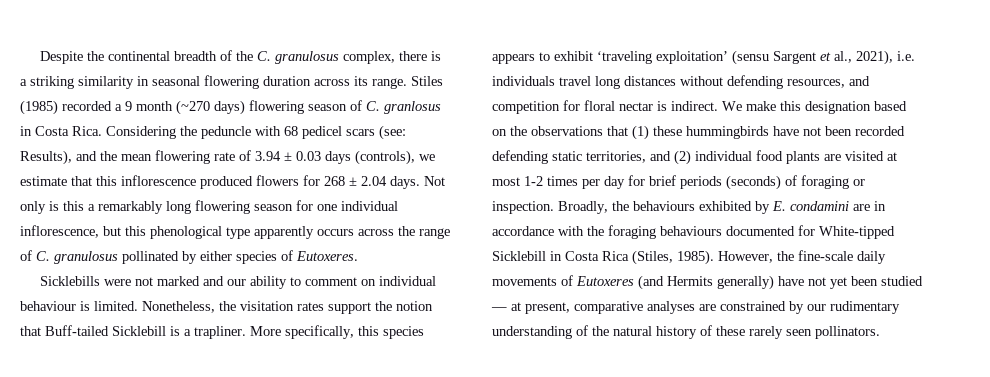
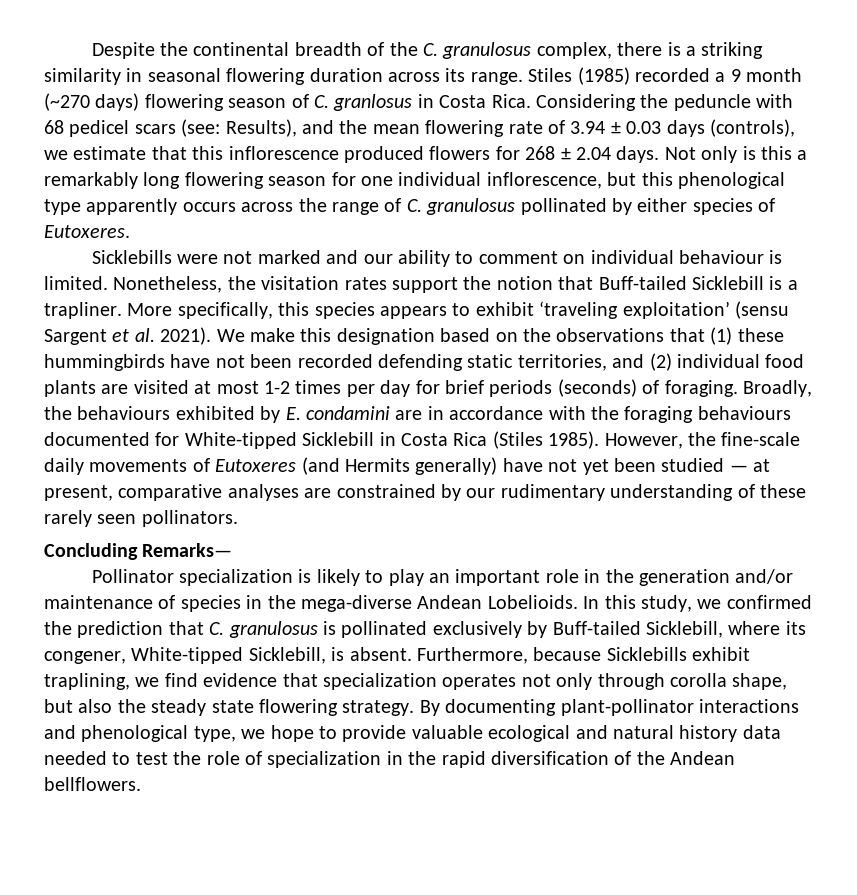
[834,50,915,65] [492,75,870,89] [492,100,718,114] al., 2021), i.e. individuals travel long distances without defending resources, and competition for floral nectar is indirect. -> [134,327,212,345] al. 2021).
[801,175,865,189] [492,201,554,214] foraging or inspection. -> [664,380,738,397] foraging.
[632,250,673,265] (Stiles, -> [492,431,543,449] (Stiles
[592,325,712,339] the natural history of -> (755, 491) none
(880, 332) none -> [44,543,233,560] [91,569,794,586] [44,595,812,612] [44,621,806,638] [44,647,751,664] [44,673,788,690] [44,699,799,716] [44,725,781,742] [44,751,736,768] [44,777,141,791] // Concluding Remarks— // Pollinator specialization is likely to play an important role in the generation and/or maintenance of species in the mega-diverse Andean Lobelioids. In this study, we confirmed the prediction that C. granulosus is pollinated exclusively by Buff-tailed Sicklebill, where its congener, White-tipped Sicklebill, is absent. Furthermore, because Sicklebills exhibit traplining, we find evidence that specialization operates not only through corolla shape, but also the steady state flowering strategy. By documenting plant-pollinator interactions and phenological type, we hope to provide valuable ecological and natural history data needed to test the role of specialization in the rapid diversification of the Andean bellflowers.

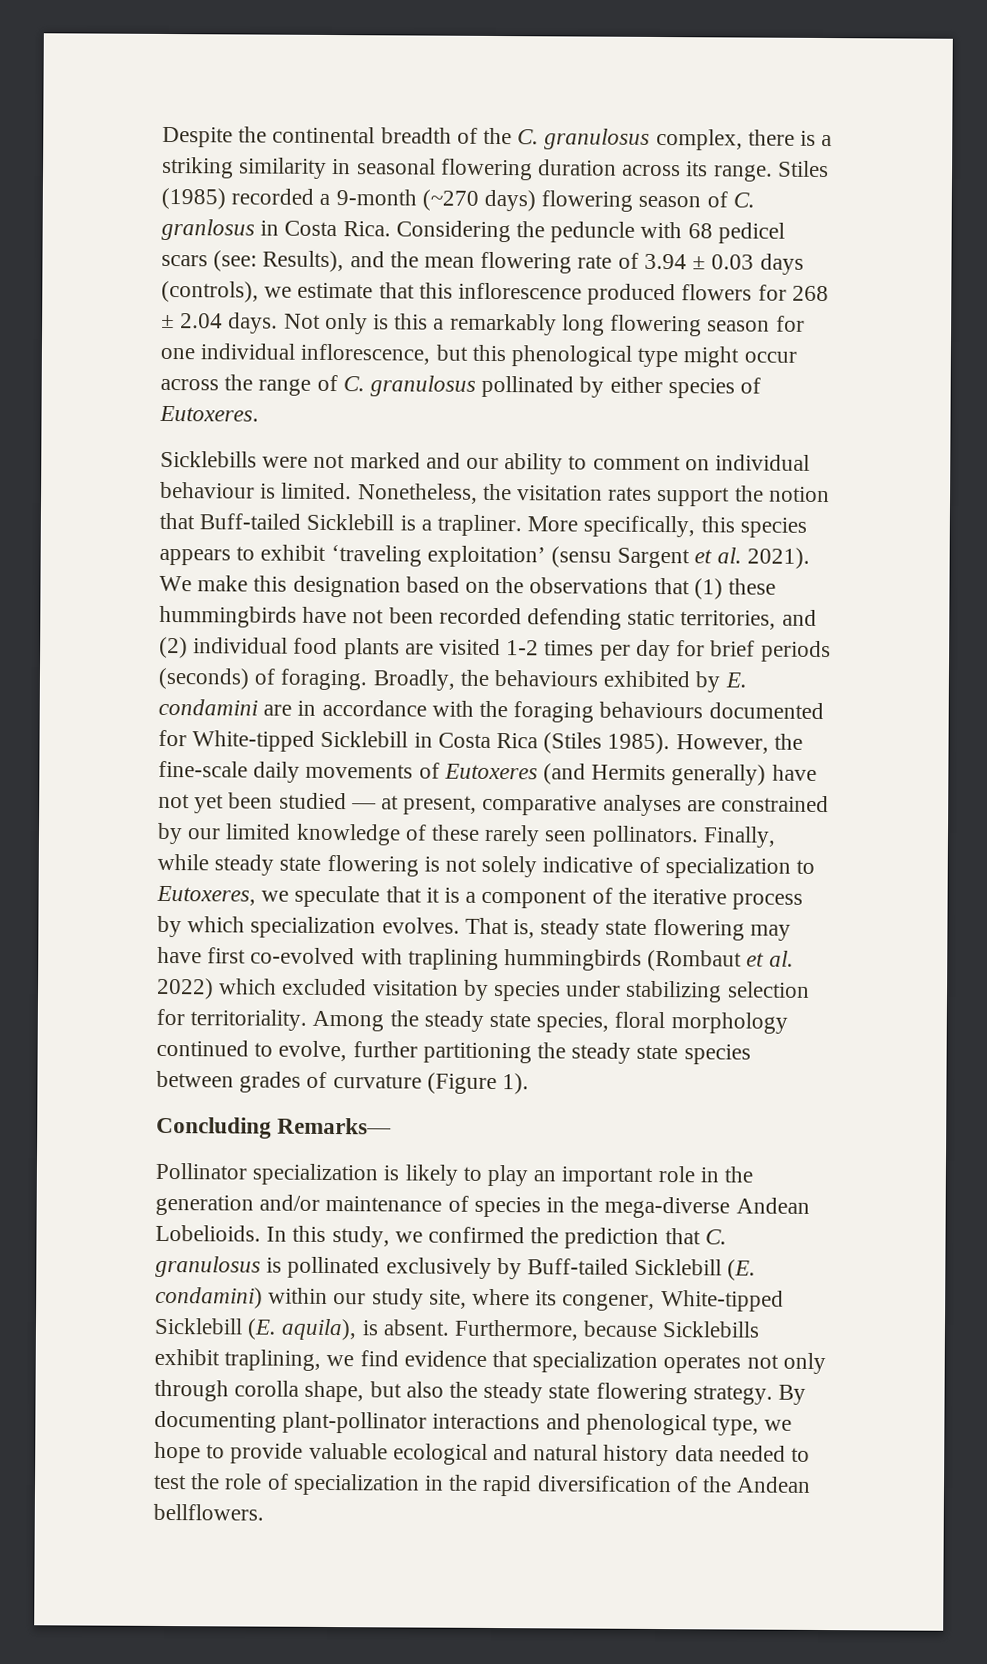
[730,68,803,82] 9 month -> [335,189,417,206] 9-month
[86,198,236,215] apparently occurs -> [683,346,797,368] might occur
[194,381,259,394] at most -> (502, 647) none
[500,484,734,501] rudimentary understanding -> [225,823,401,846] limited knowledge
(238, 518) none -> [702,826,776,848] [157,853,816,879] [156,885,804,910] [157,915,791,941] [157,946,794,972] [156,977,810,1003] [156,1008,788,1034] [156,1039,751,1065] [156,1070,530,1095] Finally, while steady state flowering is not solely indicative of specialization to Eutoxeres, we speculate that it is a component of the iterative process by which specialization evolves. That is, steady state flowering may have first co-evolved with traplining hummingbirds (Rombaut et al. 2022) which excluded visitation by species under stabilizing selection for territoriality. Among the steady state species, floral morphology continued to evolve, further partitioning the steady state species between grades of curvature (Figure 1).
[645,621,723,638] Sicklebill, -> [634,1258,757,1281] [155,1286,467,1310] Sicklebill (E. condamini) within our study site,
[248,647,326,664] Sicklebill, -> [154,1317,358,1341] Sicklebill (E. aquila),

